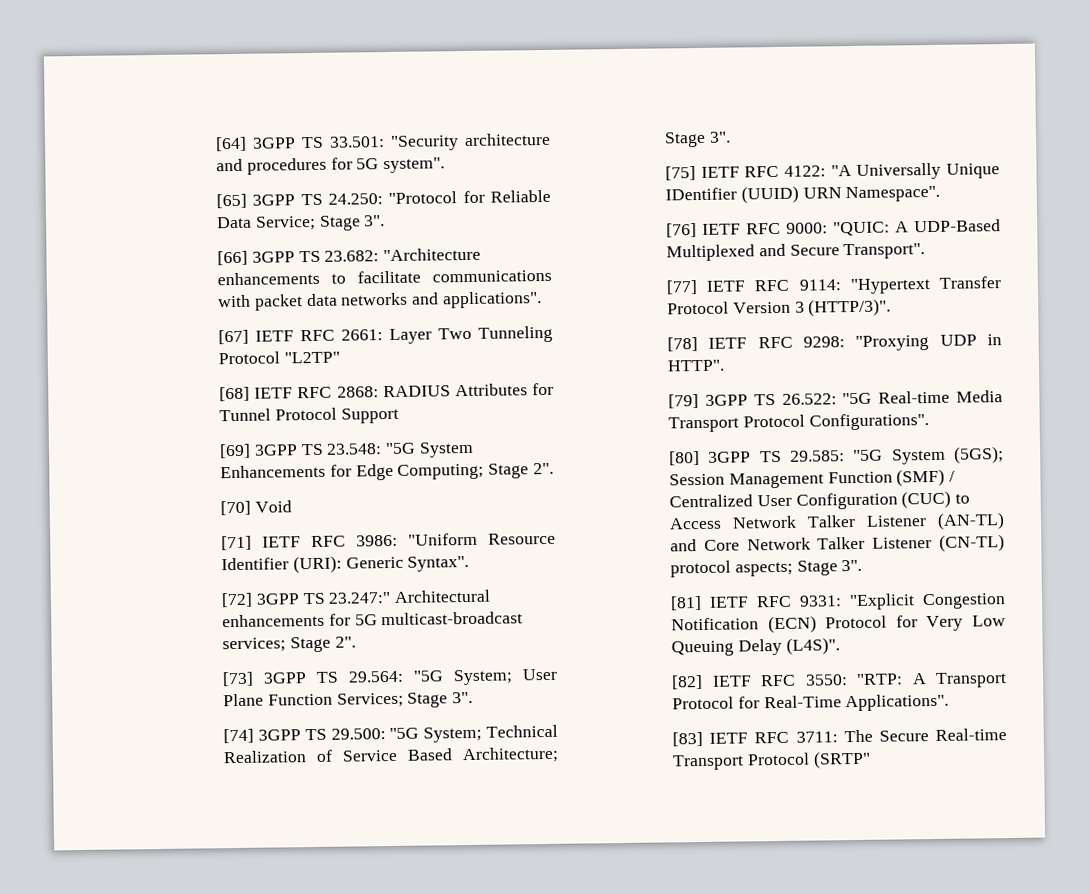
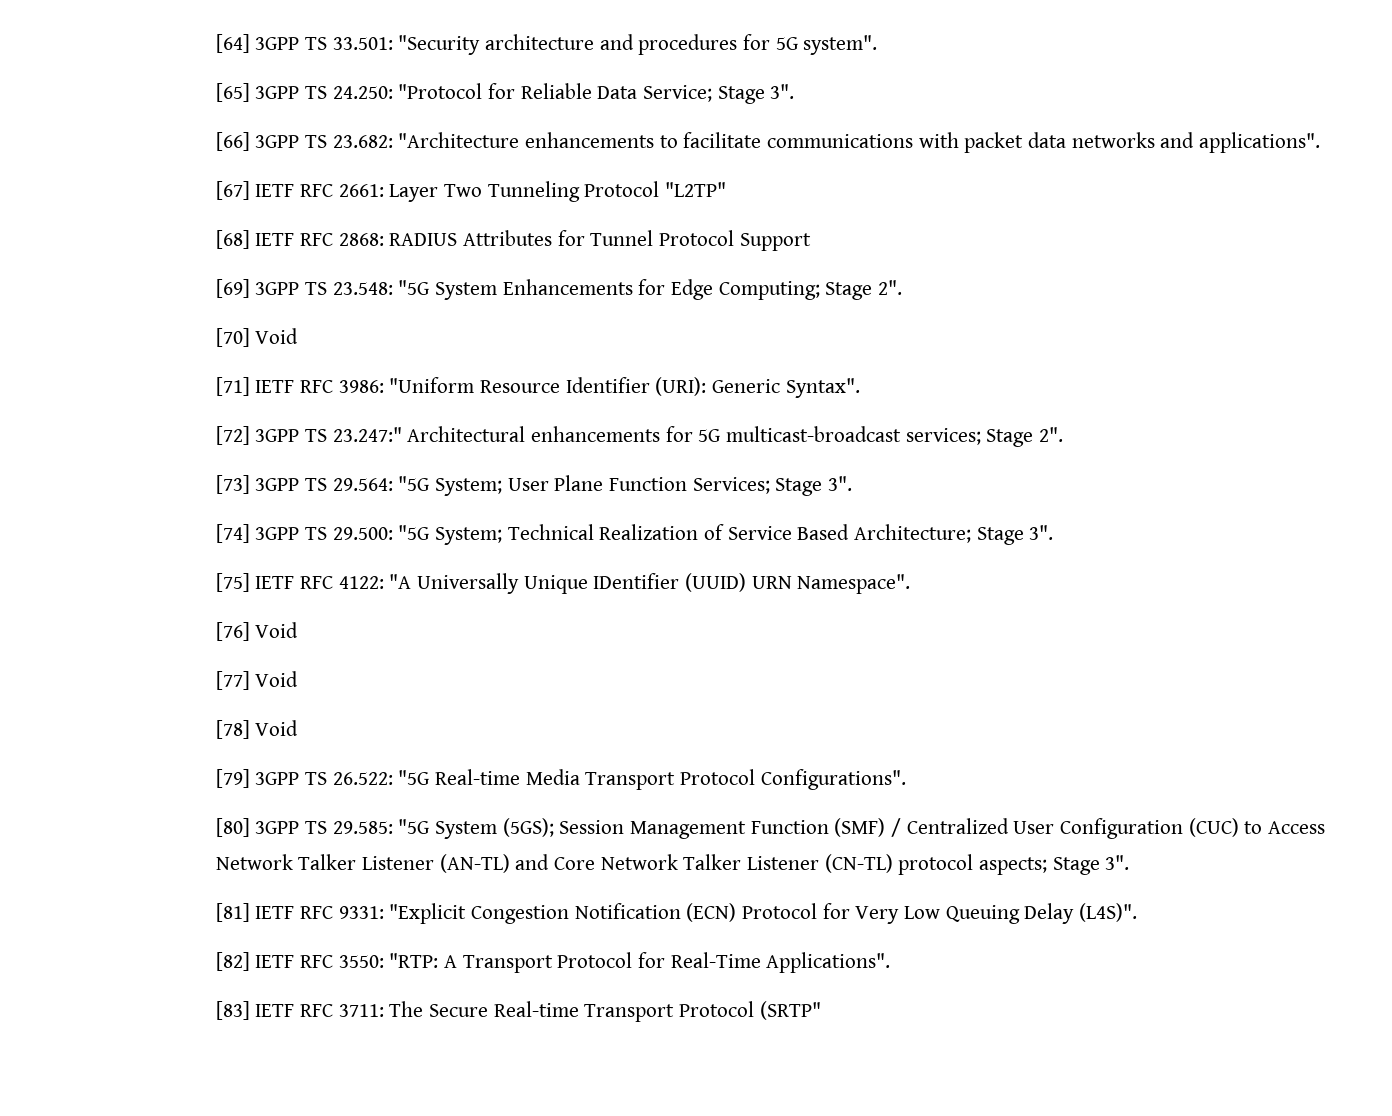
[702,219,1001,237] [666,243,926,262] [666,276,1001,295] [667,298,892,317] [667,334,1002,352] [667,359,726,372] IETF RFC 9000: "QUIC: A UDP-Based Multiplexed and Secure Transport". // [77] IETF RFC 9114: "Hypertext Transfer Protocol Version 3 (HTTP/3)". // [78] IETF RFC 9298: "Proxying UDP in HTTP". -> [255,622,299,638] [215,671,299,690] [215,720,299,739] Void // [77] Void // [78] Void

